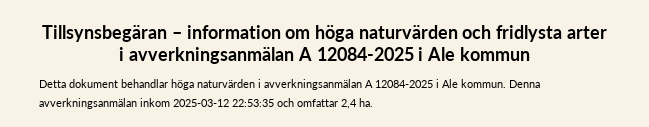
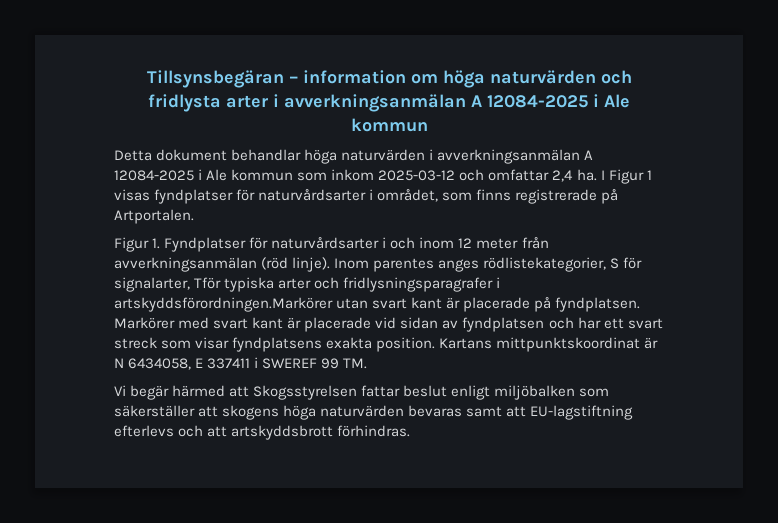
[461,79,540,88] [39,98,137,109] kommun. Denna avverkningsanmälan -> [231,169,328,181] kommun som
[232,99,274,107] 22:53:35 -> (456, 175) none
(373, 102) none -> [600,169,652,184] [114,188,619,204] [114,209,194,224] [114,236,549,252] [114,257,643,272] [114,277,501,292] [114,296,641,312] [114,317,663,332] [114,337,659,352] [114,357,368,370] [114,385,610,400] [114,405,634,420] [114,425,411,440] I Figur 1 visas fyndplatser för naturvårdsarter i området, som finns registrerade på Artportalen. // Figur 1. Fyndplatser för naturvårdsarter i och inom 12 meter från avverkningsanmälan (röd linje). Inom parentes anges rödlistekategorier, S för signalarter, Tför typiska arter och fridlysningsparagrafer i artskyddsförordningen.Markörer utan svart kant är placerade på fyndplatsen. Markörer med svart kant är placerade vid sidan av fyndplatsen och har ett svart streck som visar fyndplatsens exakta position. Kartans mittpunktskoordinat är N 6434058, E 337411 i SWEREF 99 TM. // Vi begär härmed att Skogsstyrelsen fattar beslut enligt miljöbalken som säkerställer att skogens höga naturvärden bevaras samt att EU-lagstiftning efterlevs och att artskyddsbrott förhindras.

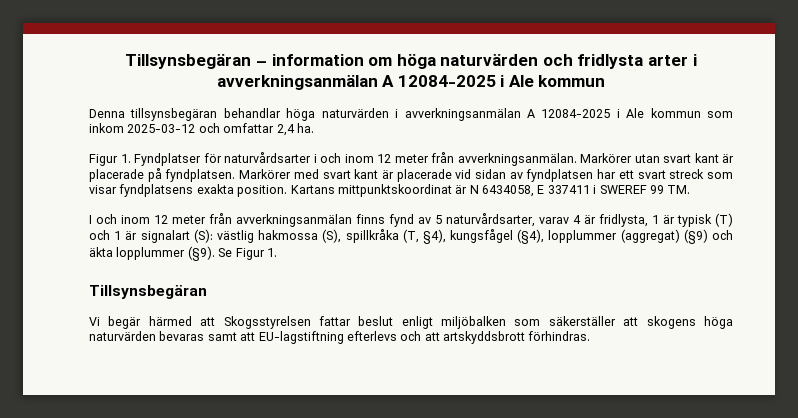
[114,149,228,161] Detta dokument -> [89,108,218,121] Denna tillsynsbegäran
[600,169,652,184] [114,188,619,204] [114,209,194,224] I Figur 1 visas fyndplatser för naturvårdsarter i området, som finns registrerade på Artportalen. -> (314, 128) none
[114,257,643,272] [114,277,501,292] [114,297,333,312] avverkningsanmälan (röd linje). Inom parentes anges rödlistekategorier, S för signalarter, Tför typiska arter och fridlysningsparagrafer i artskyddsförordningen.Markörer -> [457,153,632,166] avverkningsanmälan. Markörer
[548,317,574,329] och -> (594, 175) none
(368, 363) none -> [89,213,733,227] [89,229,733,244] [89,246,277,261] [89,285,207,299] // I och inom 12 meter från avverkningsanmälan finns fynd av 5 naturvårdsarter, varav 4 är fridlysta, 1 är typisk (T) och 1 är signalart (S): västlig hakmossa (S), spillkråka (T, §4), kungsfågel (§4), lopplummer (aggregat) (§9) och äkta lopplummer (§9). Se Figur 1. // Tillsynsbegäran

